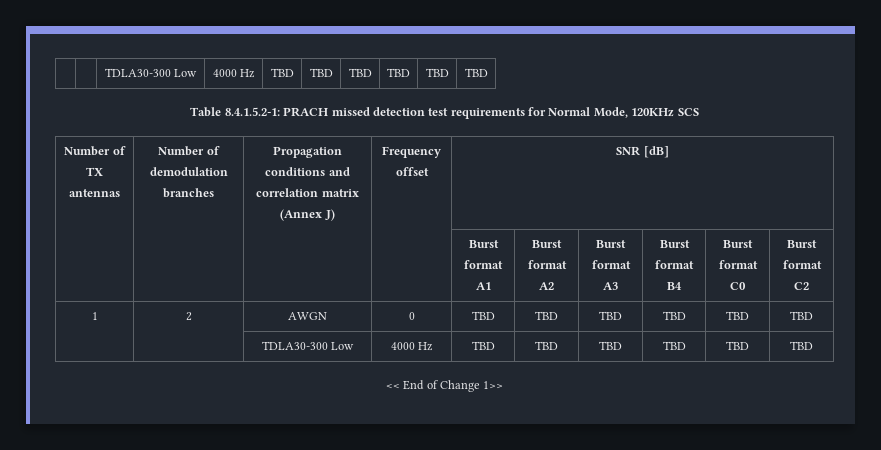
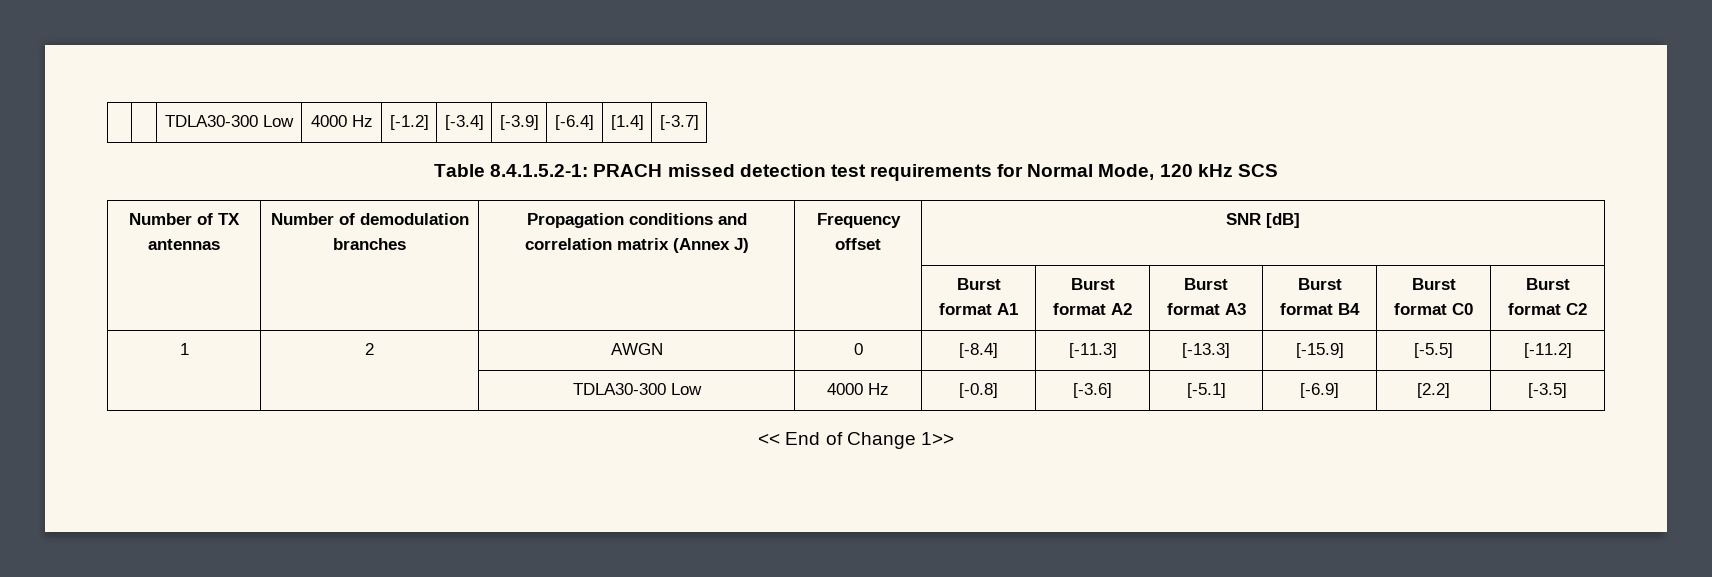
[104,68,198,77] [212,69,256,78] [270,68,294,77] [309,68,333,77] [348,68,372,77] [387,68,410,77] [425,68,449,77] [464,68,488,77] | | TDLA30-300 Low | 4000 Hz | TBD | TBD | TBD | TBD | TBD | TBD -> [165,115,294,127] [310,115,373,127] [389,115,429,130] [444,115,484,130] [499,115,539,130] [555,115,594,130] [610,115,644,130] [659,115,699,130] | | TDLA30-300 Low | 4000 Hz | [-1.2] | [-3.4] | [-3.9] | [-6.4] | [1.4] | [-3.7]
[631,108,675,117] 120KHz -> [1159,164,1233,177] 120 kHz
[471,311,495,320] [535,311,558,320] [599,311,622,320] [662,311,686,320] [726,311,749,320] [790,311,813,320] [261,341,355,350] [390,342,434,351] [471,341,495,350] [535,341,558,350] [599,341,622,350] [662,341,686,350] [726,341,749,350] [790,341,813,350] TBD | TBD | TBD | TBD | TBD | TBD // | | TDLA30-300 Low | 4000 Hz | TBD | TBD | TBD | TBD | TBD | TBD -> [959,343,998,358] [1068,343,1117,358] [1182,343,1230,358] [1295,343,1344,358] [1414,343,1453,358] [1523,343,1572,358] [572,383,702,395] [827,383,889,395] [959,383,998,398] [1073,383,1112,398] [1186,383,1226,398] [1300,383,1339,398] [1417,383,1450,398] [1528,383,1567,398] [-8.4] | [-11.3] | [-13.3] | [-15.9] | [-5.5] | [-11.2] // | | TDLA30-300 Low | 4000 Hz | [-0.8] | [-3.6] | [-5.1] | [-6.9] | [2.2] | [-3.5]

